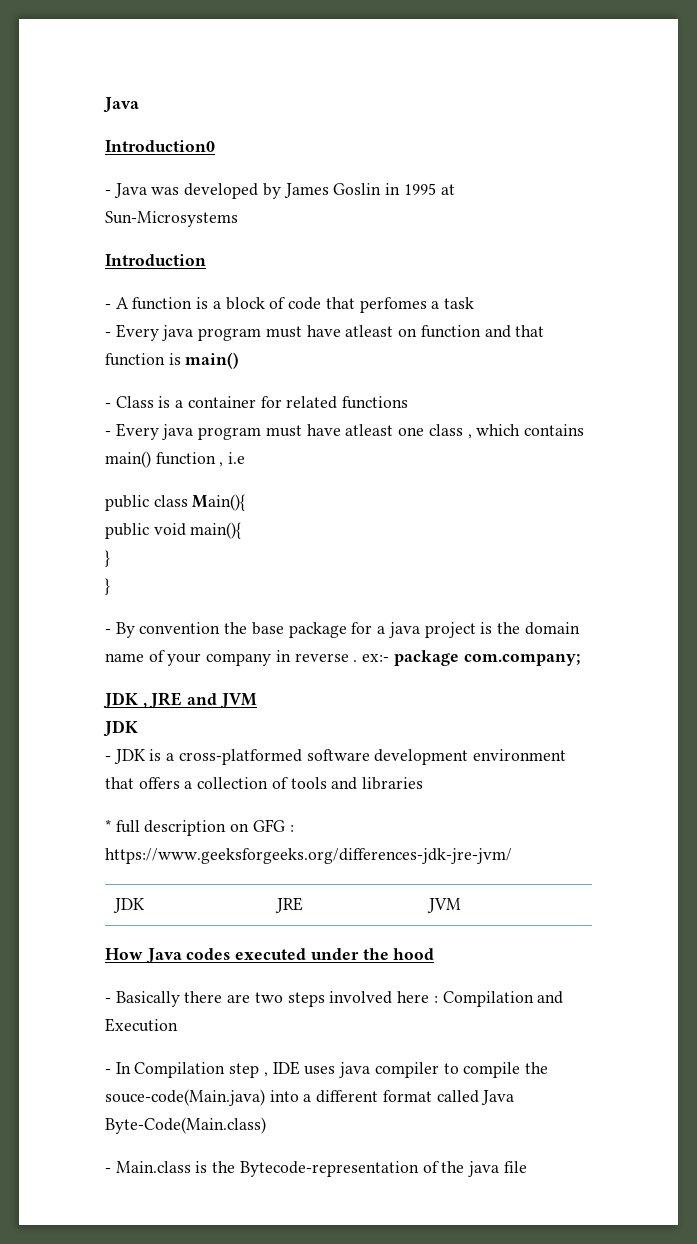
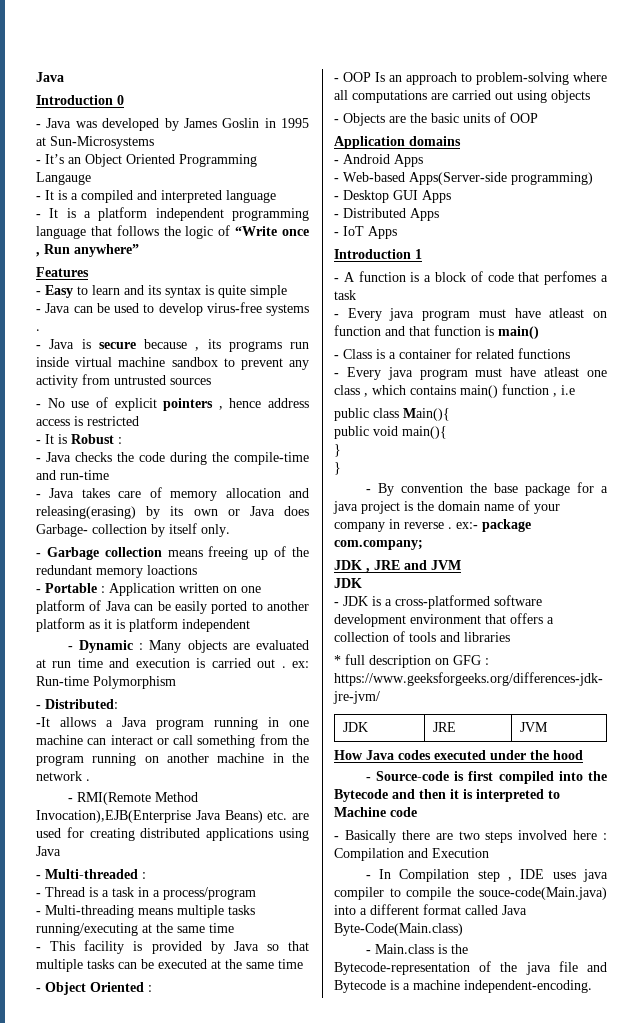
[103,97,139,113] [105,140,215,152] Java // Introduction0 -> [36,72,64,82] [36,95,124,105] Java // Introduction 0
[105,254,206,266] // Introduction -> [36,154,257,167] [36,172,91,185] [36,190,276,203] [36,207,309,221] [36,225,309,239] [36,244,139,257] [36,267,89,277] [36,285,287,298] [36,302,309,316] [36,329,40,331] [36,339,309,352] [36,357,309,370] [36,374,211,388] [36,397,309,411] [36,416,139,426] [36,434,122,444] [36,452,309,465] [36,470,109,480] [36,487,309,501] [36,506,309,519] [36,523,230,537] [36,546,309,560] [36,565,197,578] [36,583,261,596] [36,600,309,614] [36,618,250,632] [67,640,309,653] [36,658,310,668] [36,676,176,689] [36,699,118,709] [36,717,309,730] [36,734,309,748] [36,753,309,766] [36,771,90,781] [67,792,198,805] [36,810,309,823] [36,827,309,841] [36,846,61,856] [36,869,146,879] [36,887,256,900] [36,905,255,918] [36,923,234,936] [36,940,309,954] [36,959,303,972] [36,982,152,995] [334,72,607,85] [334,90,590,103] [334,112,538,126] [334,136,461,149] [334,154,423,167] [334,172,593,185] [334,190,451,203] [334,208,439,221] [334,226,397,239] [334,249,422,259] // - It’s an Object Oriented Programming Langauge // - It is a compiled and interpreted language // - It is a platform independent programming language that follows the logic of “Write once , Run anywhere” // Features // - Easy to learn and its syntax is quite simple // - Java can be used to develop virus-free systems . // - Java is secure because , its programs run inside virtual machine sandbox to prevent any activity from untrusted sources // - No use of explicit pointers , hence address access is restricted // - It is Robust : // - Java checks the code during the compile-time and run-time // - Java takes care of memory allocation and releasing(erasing) by its own or Java does Garbage- collection by itself only. // - Garbage collection means freeing up of the redundant memory loactions // - Portable : Application written on one platform of Java can be easily ported to another platform as it is platform independent // - Dynamic : Many objects are evaluated at run time and execution is carried out . ex: Run-time Polymorphism // - Distributed: // -It allows a Java program running in one machine can interact or call something from the program running on another machine in the network . // - RMI(Remote Method Invocation),EJB(Enterprise Java Beans) etc. are used for creating distributed applications using Java // - Multi-threaded : // - Thread is a task in a process/program // - Multi-threading means multiple tasks running/executing at the same time // - This facility is provided by Java so that multiple tasks can be executed at the same time // - Object Oriented : // - OOP Is an approach to problem-solving where all computations are carried out using objects // - Objects are the basic units of OOP // Application domains // - Android Apps // - Web-based Apps(Server-side programming) // - Desktop GUI Apps // - Distributed Apps // - IoT Apps // Introduction 1
(435, 954) none -> [365,771,607,784] [334,789,560,802] [334,807,417,817] // - Source-code is first compiled into the Bytecode and then it is interpreted to Machine code
(527, 1167) none -> [587,962,607,972] [334,980,592,993] and Bytecode is a machine independent-encoding.

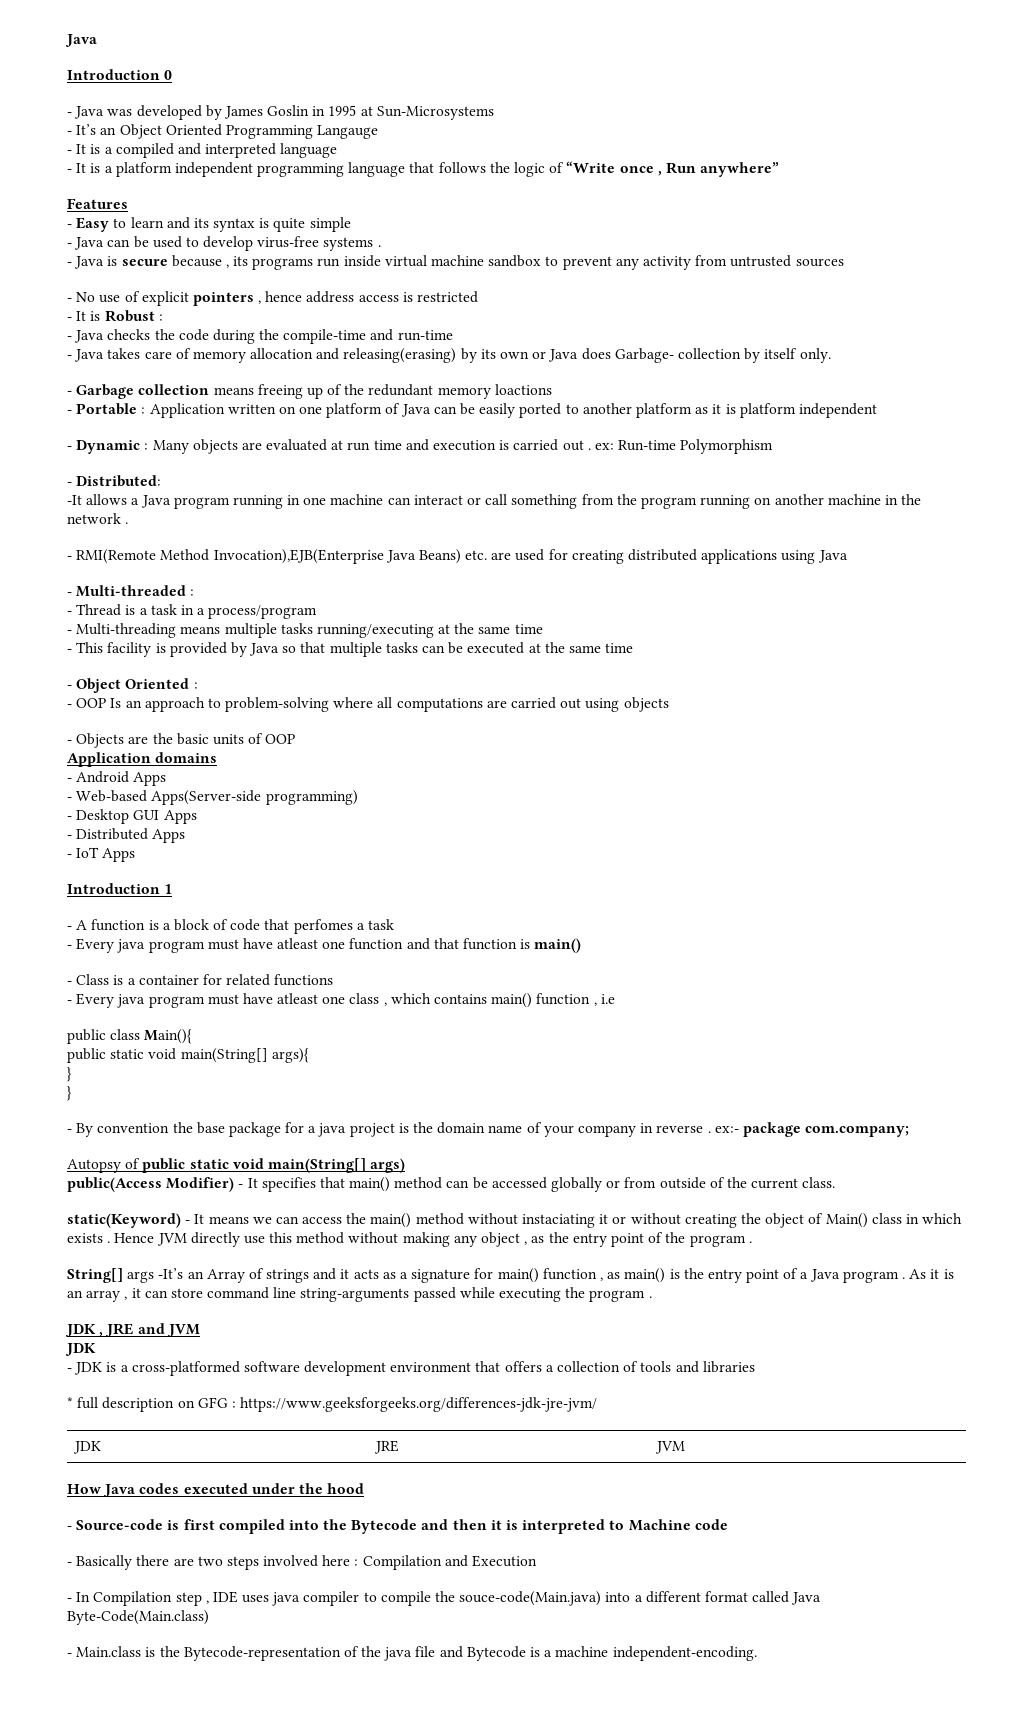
[593,311,607,318] on -> [322,941,346,949] one
[373,426,447,439] void main(){ -> [110,1048,309,1063] static void main(String[] args){
(423, 545) none -> [67,1158,406,1173] [67,1177,836,1192] [67,1213,963,1228] [67,1232,752,1247] [67,1268,954,1283] [67,1287,652,1302] // Autopsy of public static void main(String[] args) // public(Access Modifier) - It specifies that main() method can be accessed globally or from outside of the current class. // static(Keyword) - It means we can access the main() method without instaciating it or without creating the object of Main() class in which exists . Hence JVM directly use this method without making any object , as the entry point of the program . // String[] args -It’s an Array of strings and it acts as a signature for main() function , as main() is the entry point of a Java program . As it is an array , it can store command line string-arguments passed while executing the program .

